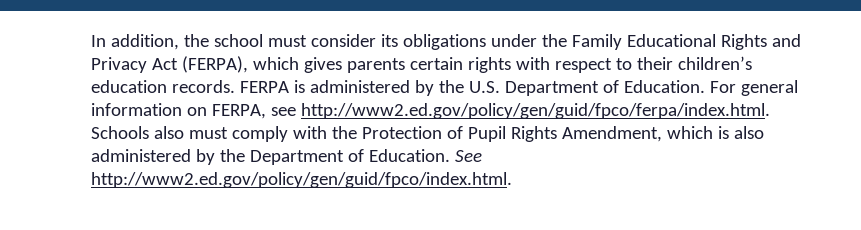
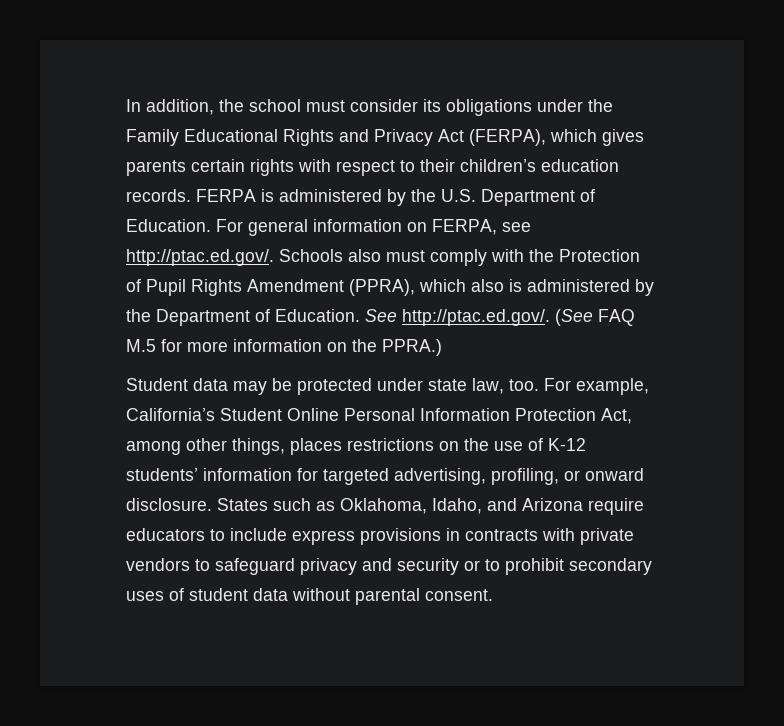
[300,103,770,119] http://www2.ed.gov/policy/gen/guid/fpco/ferpa/index.html. -> [126,249,274,266] http://ptac.ed.gov/.
[561,126,764,142] Amendment, which is also -> [247,279,522,296] Amendment (PPRA), which also is
[91,172,512,188] http://www2.ed.gov/policy/gen/guid/fpco/index.html. -> [402,309,635,326] [126,339,442,356] [126,378,649,395] [126,408,632,424] [126,438,586,455] [126,468,644,485] [126,498,644,515] [126,528,634,545] [126,558,652,575] [126,588,493,605] http://ptac.ed.gov/. (See FAQ M.5 for more information on the PPRA.) // Student data may be protected under state law, too. For example, California’s Student Online Personal Information Protection Act, among other things, places restrictions on the use of K-12 students’ information for targeted advertising, profiling, or onward disclosure. States such as Oklahoma, Idaho, and Arizona require educators to include express provisions in contracts with private vendors to safeguard privacy and security or to prohibit secondary uses of student data without parental consent.

